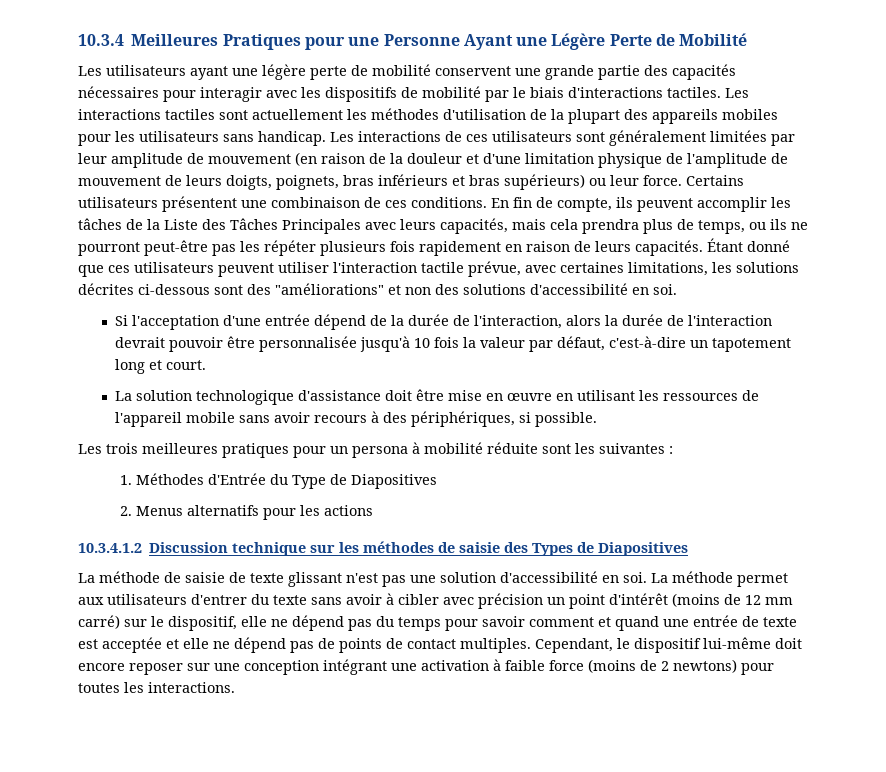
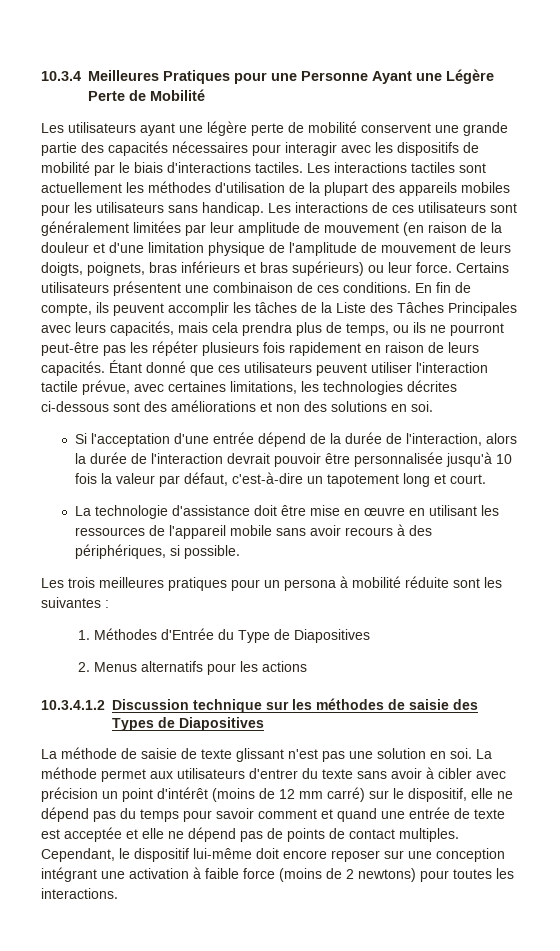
[736,262,799,273] solutions -> [323,381,403,395] technologies
[275,283,384,295] "améliorations" -> [171,400,256,412] améliorations
[530,283,628,295] d'accessibilité -> (387, 406) none
[135,390,294,405] solution technologique -> [95,505,169,519] technologie
[500,571,598,583] d'accessibilité -> (426, 753) none

